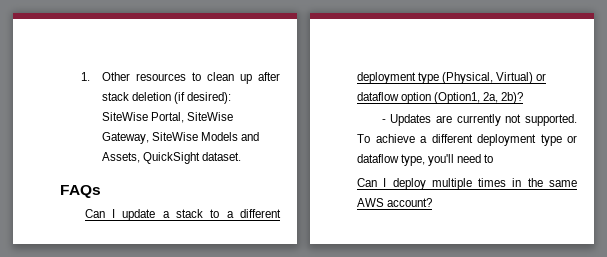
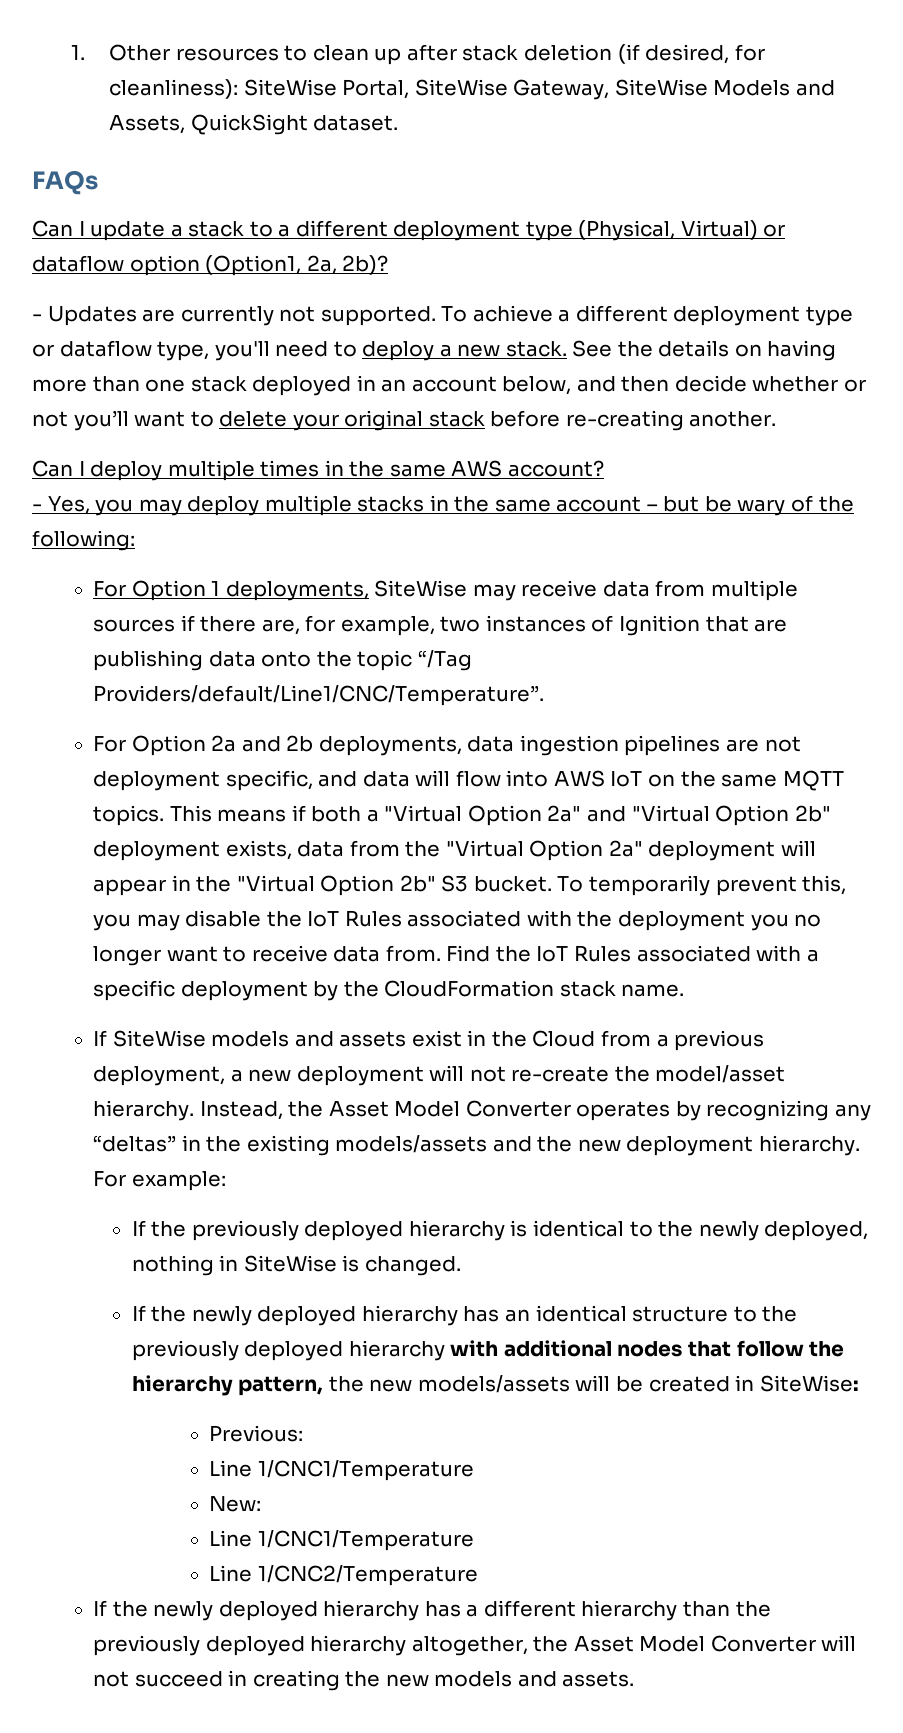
[187,92,232,104] desired): -> [645,44,765,64] [109,79,239,99] desired, for cleanliness):
(494, 158) none -> [362,340,837,361] [32,375,866,396] [32,410,777,431] deploy a new stack. See the details on having more than one stack deployed in an account below, and then decide whether or not you’ll want to delete your original stack before re-creating another.
(433, 202) none -> [32,495,854,516] [32,530,135,551] [93,580,798,601] [93,615,788,636] [93,650,472,671] [93,685,545,706] [93,735,801,756] [93,770,844,791] [93,805,831,826] [93,840,816,861] [93,875,847,896] [93,910,822,931] [93,945,819,966] [93,980,685,1001] [93,1030,765,1051] [93,1065,786,1086] [93,1100,871,1121] [93,1135,860,1156] [93,1171,226,1191] [131,1220,869,1241] [131,1255,461,1276] [131,1305,798,1326] [131,1340,845,1361] [131,1375,859,1396] [209,1425,304,1442] [209,1460,474,1481] [209,1496,262,1512] [209,1530,474,1551] [209,1565,478,1586] [93,1600,771,1621] [93,1635,857,1656] [93,1670,635,1691] // - Yes, you may deploy multiple stacks in the same account – but be wary of the following: // For Option 1 deployments, SiteWise may receive data from multiple sources if there are, for example, two instances of Ignition that are publishing data onto the topic “/Tag Providers/default/Line1/CNC/Temperature”. // For Option 2a and 2b deployments, data ingestion pipelines are not deployment specific, and data will flow into AWS IoT on the same MQTT topics. This means if both a "Virtual Option 2a" and "Virtual Option 2b" deployment exists, data from the "Virtual Option 2a" deployment will appear in the "Virtual Option 2b" S3 bucket. To temporarily prevent this, you may disable the IoT Rules associated with the deployment you no longer want to receive data from. Find the IoT Rules associated with a specific deployment by the CloudFormation stack name. // If SiteWise models and assets exist in the Cloud from a previous deployment, a new deployment will not re-create the model/asset hierarchy. Instead, the Asset Model Converter operates by recognizing any “deltas” in the existing models/assets and the new deployment hierarchy. For example: // If the previously deployed hierarchy is identical to the newly deployed, nothing in SiteWise is changed. // If the newly deployed hierarchy has an identical structure to the previously deployed hierarchy with additional nodes that follow the hierarchy pattern, the new models/assets will be created in SiteWise: // Previous: // Line 1/CNC1/Temperature // New: // Line 1/CNC1/Temperature // Line 1/CNC2/Temperature // If the newly deployed hierarchy has a different hierarchy than the previously deployed hierarchy altogether, the Asset Model Converter will not succeed in creating the new models and assets.

